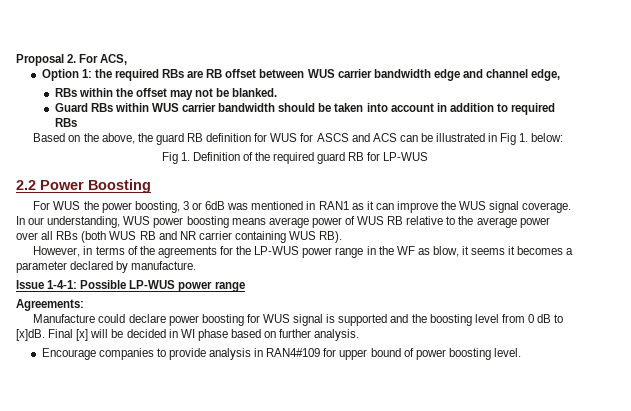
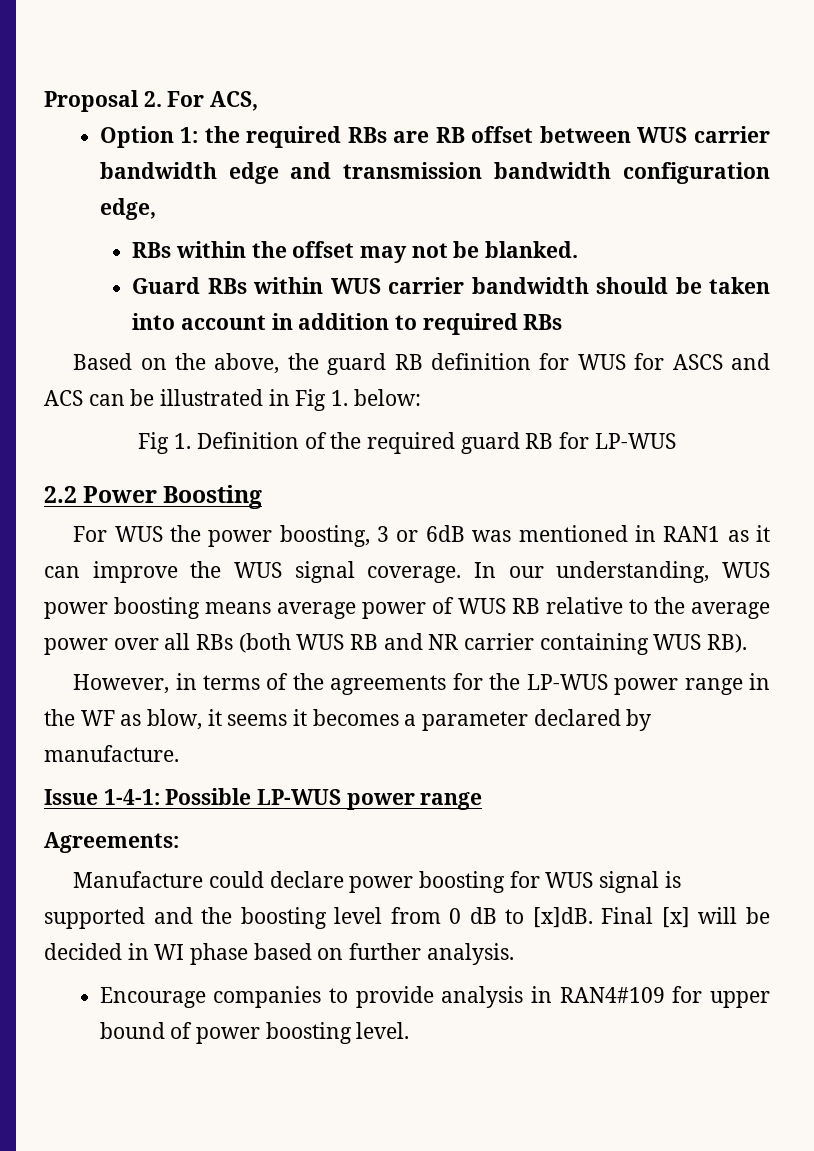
[486,69,529,78] channel -> [343,162,770,184] transmission bandwidth configuration

